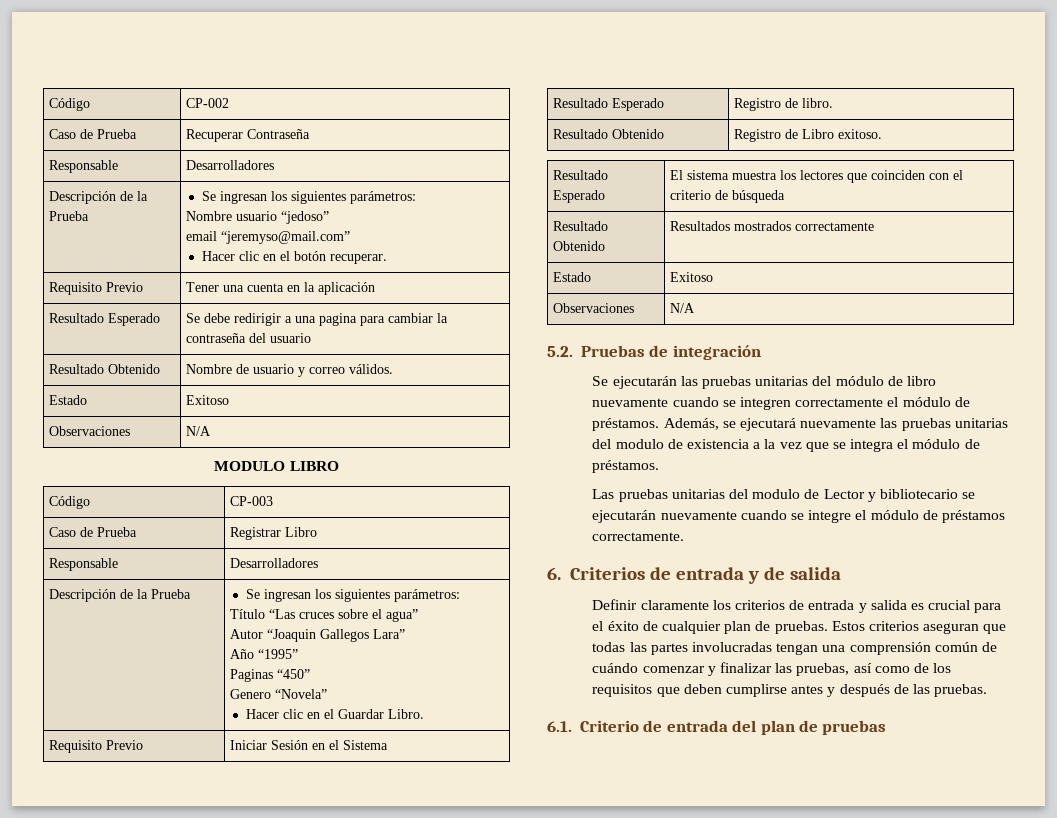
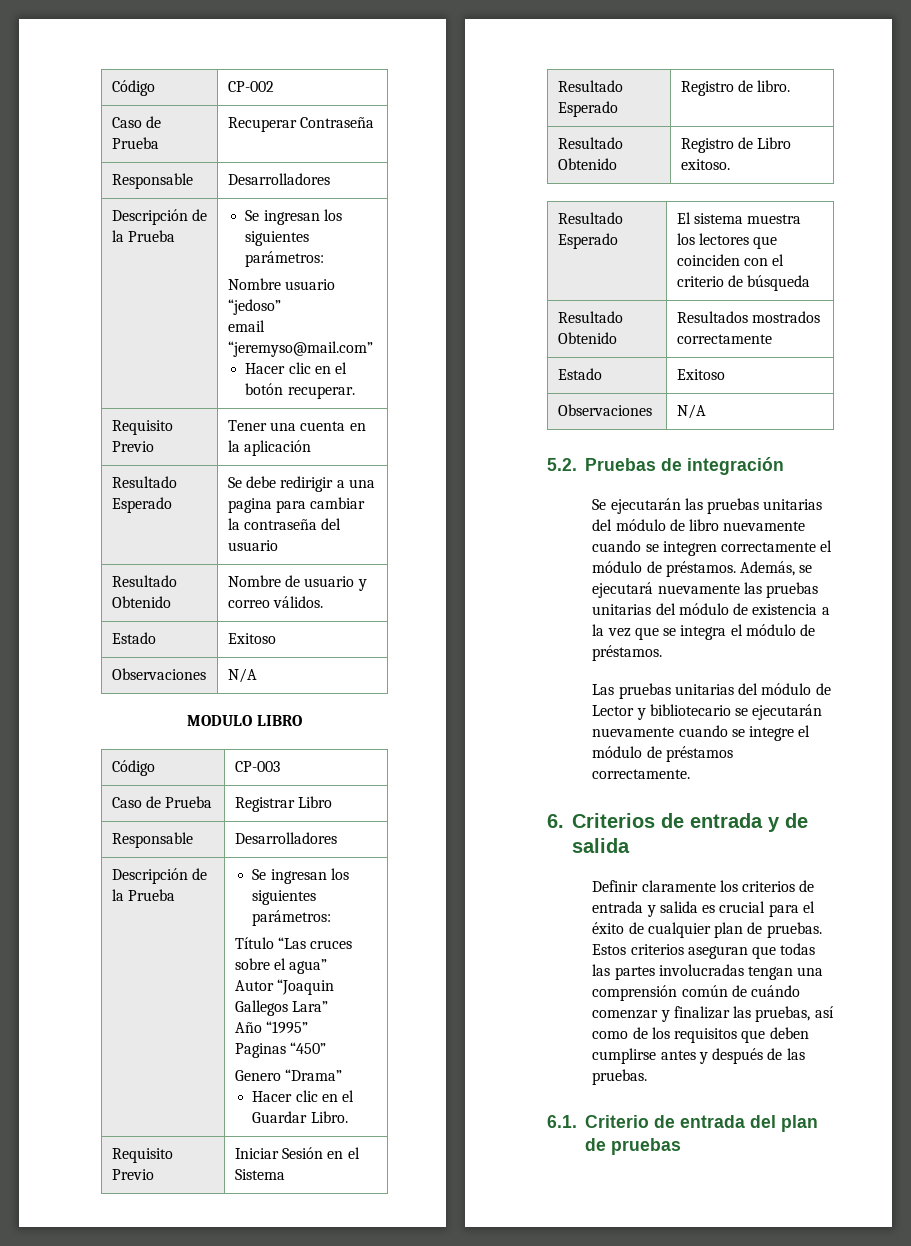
[275,689,328,699] “Novela” -> [285,1069,343,1081] “Drama”
[615,439,664,449] modulo -> [678,603,729,615] módulo
[752,489,801,499] modulo -> [761,683,812,695] módulo

